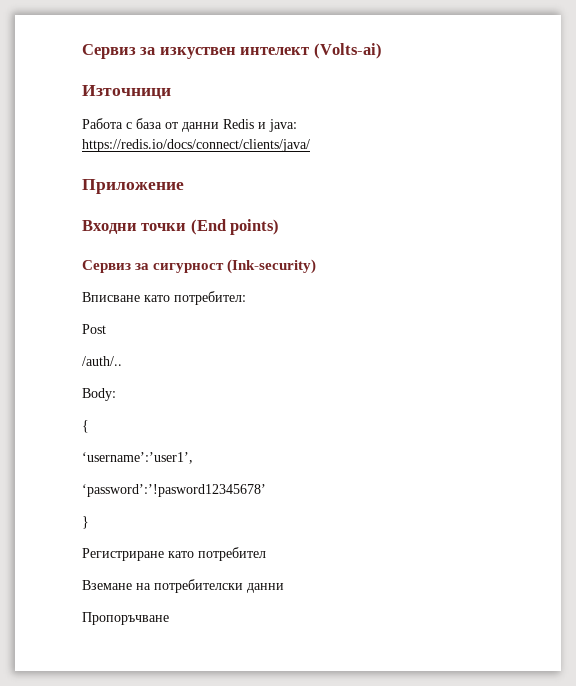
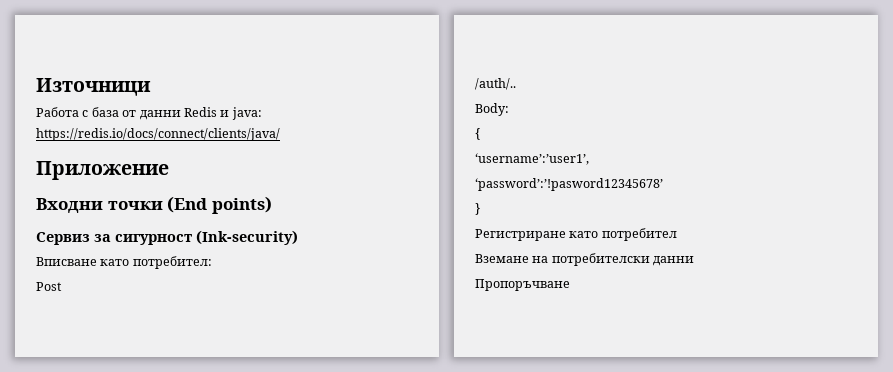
[82,43,382,59] Сервиз за изкуствен интелект (Volts-ai) // -> (36, 87) none

